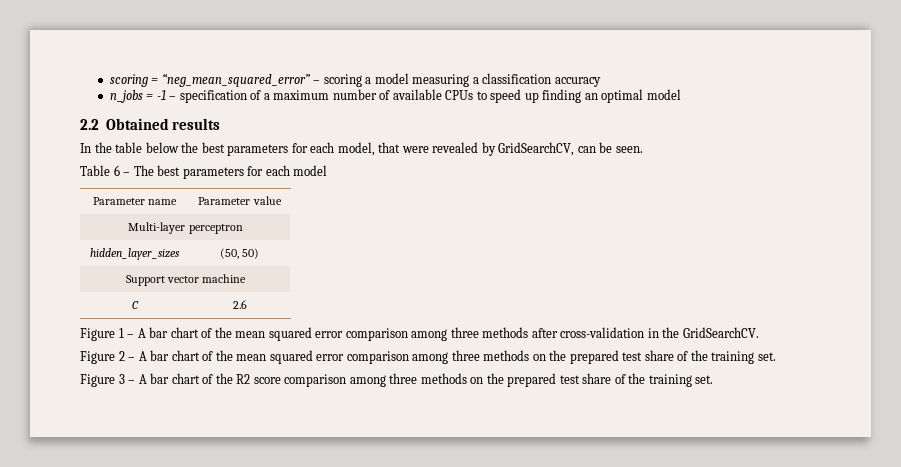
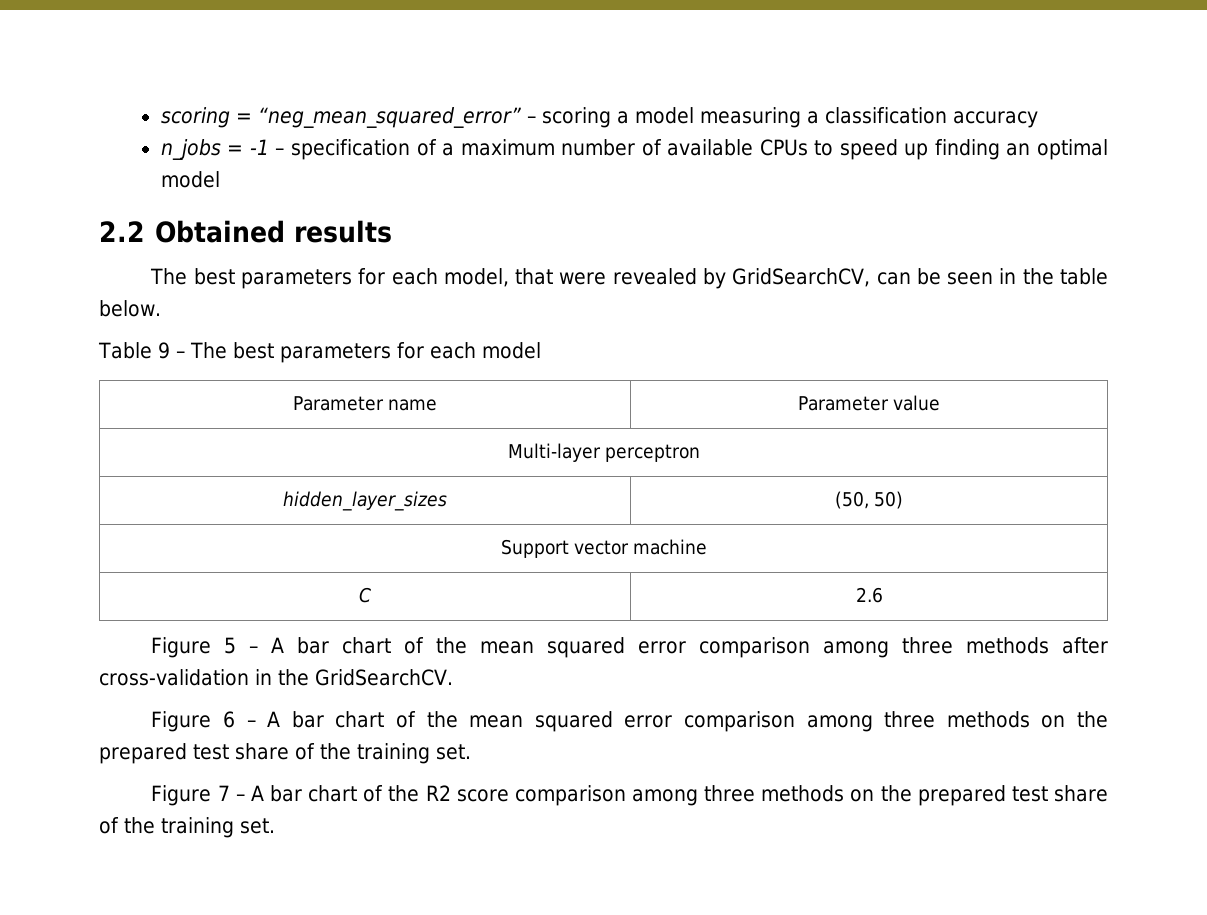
[80,142,199,153] In the table below the -> [150,268,188,285] The
[615,146,643,153] seen. -> [947,268,1109,285] [99,300,161,317] seen in the table below.
[113,165,120,176] 6 -> [157,342,170,359] 9
[118,328,124,338] 1 -> [224,637,237,654] 5
[118,351,125,361] 2 -> [223,711,236,728] 6
[118,374,125,384] 3 -> [217,785,230,801] 7

